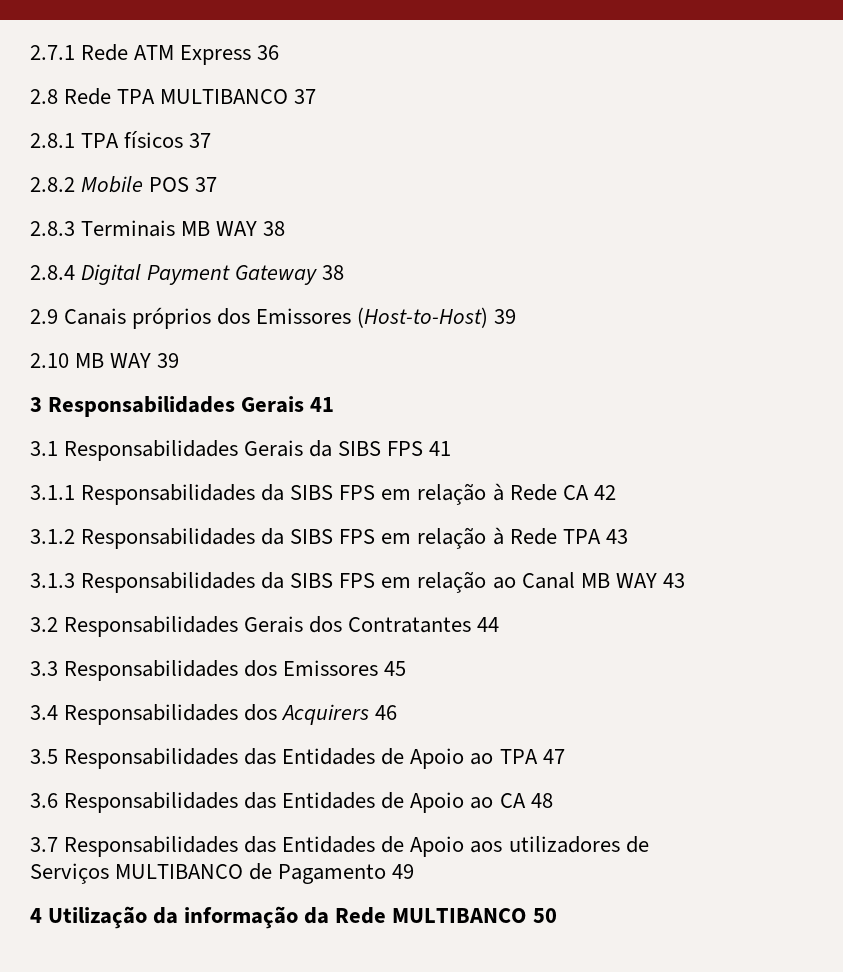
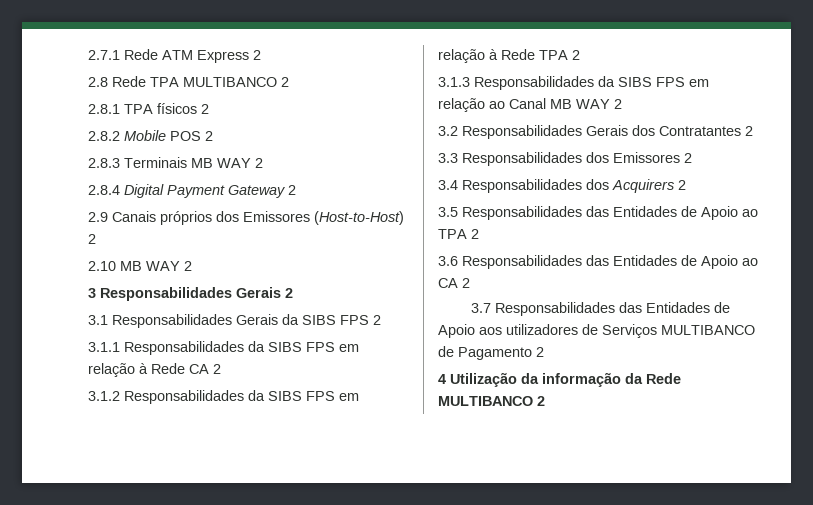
[257,45,280,60] 36 -> [253,50,261,60] 2
[294,89,317,104] 37 -> [281,77,289,87] 2
[189,133,212,148] 37 -> [201,104,209,114] 2
[195,177,218,192] 37 -> [205,131,213,141] 2
[263,221,286,236] 38 -> [255,158,263,168] 2
[322,265,345,280] 38 -> [288,185,296,195] 2
[494,309,517,324] 39 -> [88,234,96,244] 2
[157,353,180,368] 39 -> [184,261,192,271] 2
[310,397,335,412] 41 -> [285,288,293,298] 2
[429,441,452,456] 41 -> [373,315,381,325] 2
[593,485,616,500] 42 -> [213,364,221,374] 2
[605,529,628,544] 43 -> [572,50,580,60] 2
[662,573,685,588] 43 -> [614,99,622,109] 2
[477,617,500,632] 44 -> [745,126,753,136] 2
[384,661,407,676] 45 -> [684,153,692,163] 2
[375,705,398,720] 46 -> [678,180,686,190] 2
[542,749,565,764] 47 -> [471,229,479,239] 2
[530,793,553,808] 48 -> [462,278,470,288] 2
[392,864,415,879] 49 -> [536,347,544,357] 2
[532,908,557,923] 50 -> [537,396,545,406] 2

